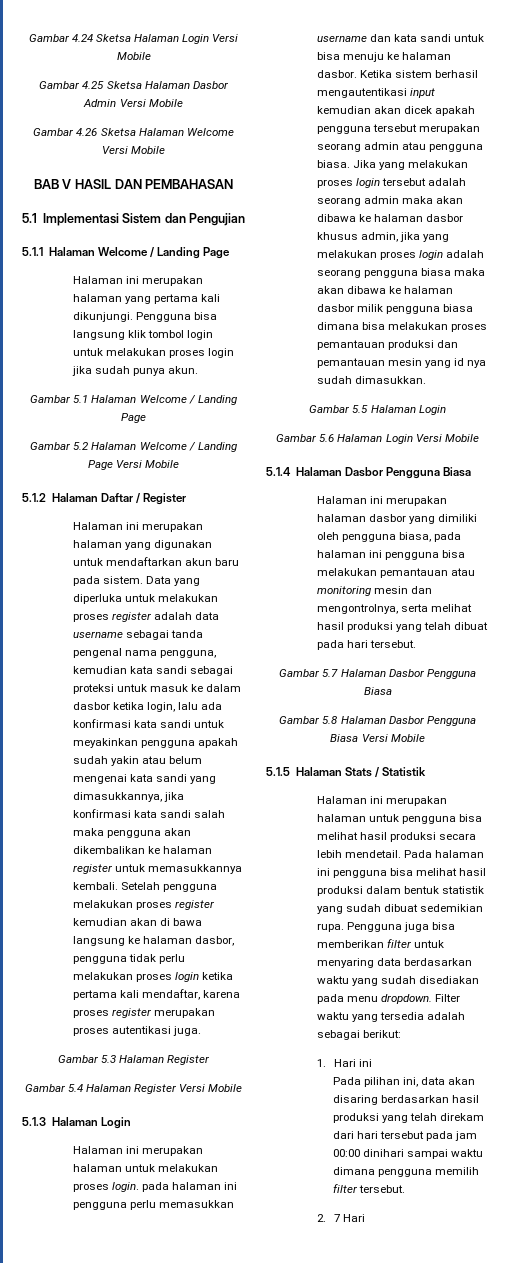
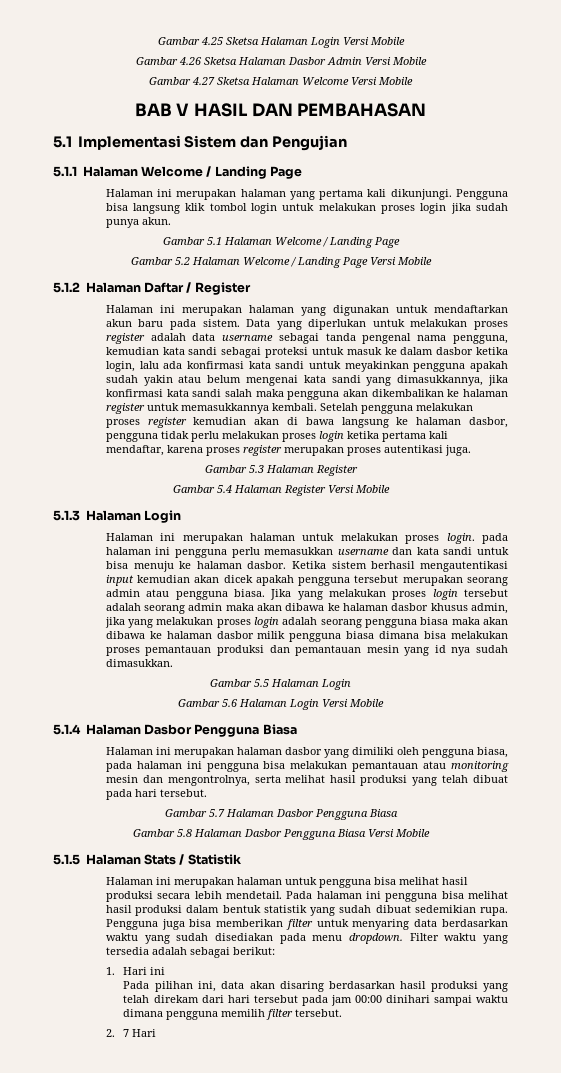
[28,34,93,42] Gambar 4.24 -> [157,37,223,45] Gambar 4.25
[82,81,105,89] 4.25 -> [178,57,202,65] 4.26
[76,128,98,136] 4.26 -> [192,77,215,85] 4.27
[73,594,123,604] diperluka -> [308,319,367,330] diperlukan

